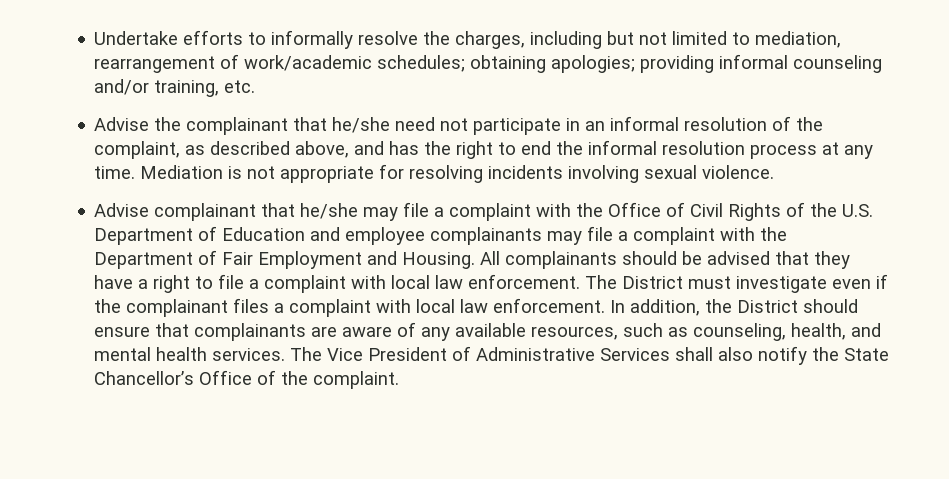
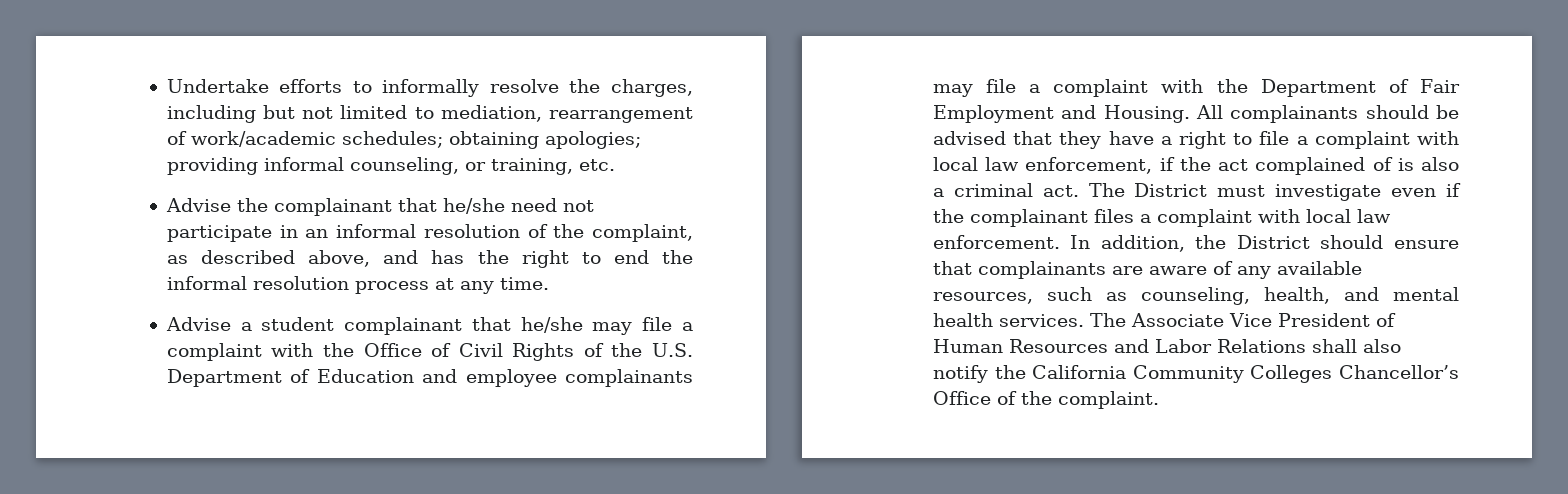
[793,55,883,73] [94,79,150,95] counseling and/or -> [349,157,486,175] counseling, or
[140,164,775,183] [94,203,150,217] Mediation is not appropriate for resolving incidents involving sexual violence. // Advise -> [165,317,335,331] // Advise a student
[468,274,581,289] enforcement. -> [1025,157,1459,175] [932,183,1079,197] enforcement, if the act complained of is also a criminal act.
(323, 354) none -> [1130,313,1224,327] Associate
[476,347,671,361] Administrative Services -> [932,339,1306,353] Human Resources and Labor Relations
[844,348,890,361] State -> [1032,365,1333,383] California Community Colleges

